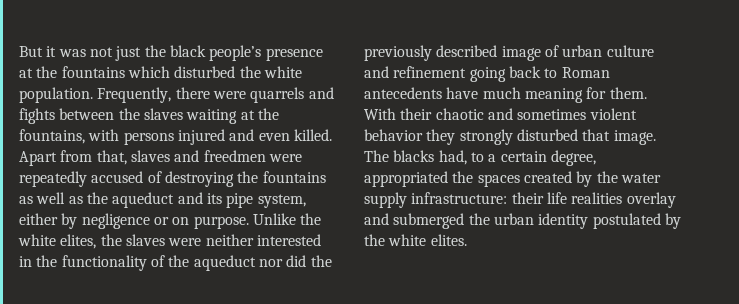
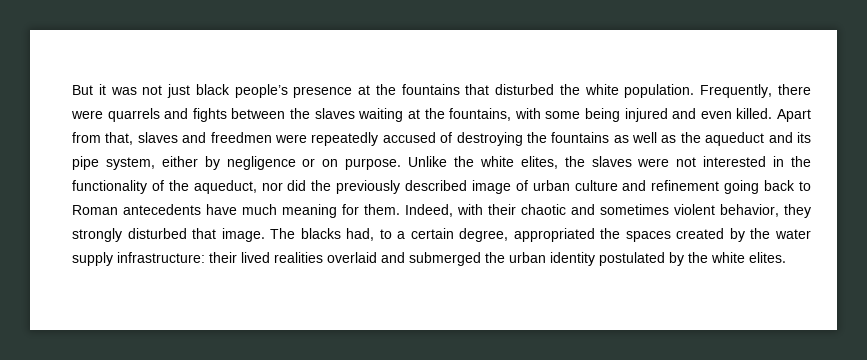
[144,45,166,57] the -> (191, 91) none
[127,66,170,78] which -> [465,84,490,95] that
[123,132,174,145] persons -> [545,108,620,122] some being
[205,234,254,246] neither -> [676,157,697,167] not
[193,255,256,271] aqueduct -> [193,180,257,194] aqueduct,
[364,108,396,120] With -> [405,204,483,217] Indeed, with
[364,129,423,141] behavior -> [720,204,779,217] behavior,
[546,192,676,208] life realities overlay -> [241,252,377,263] lived realities overlaid

